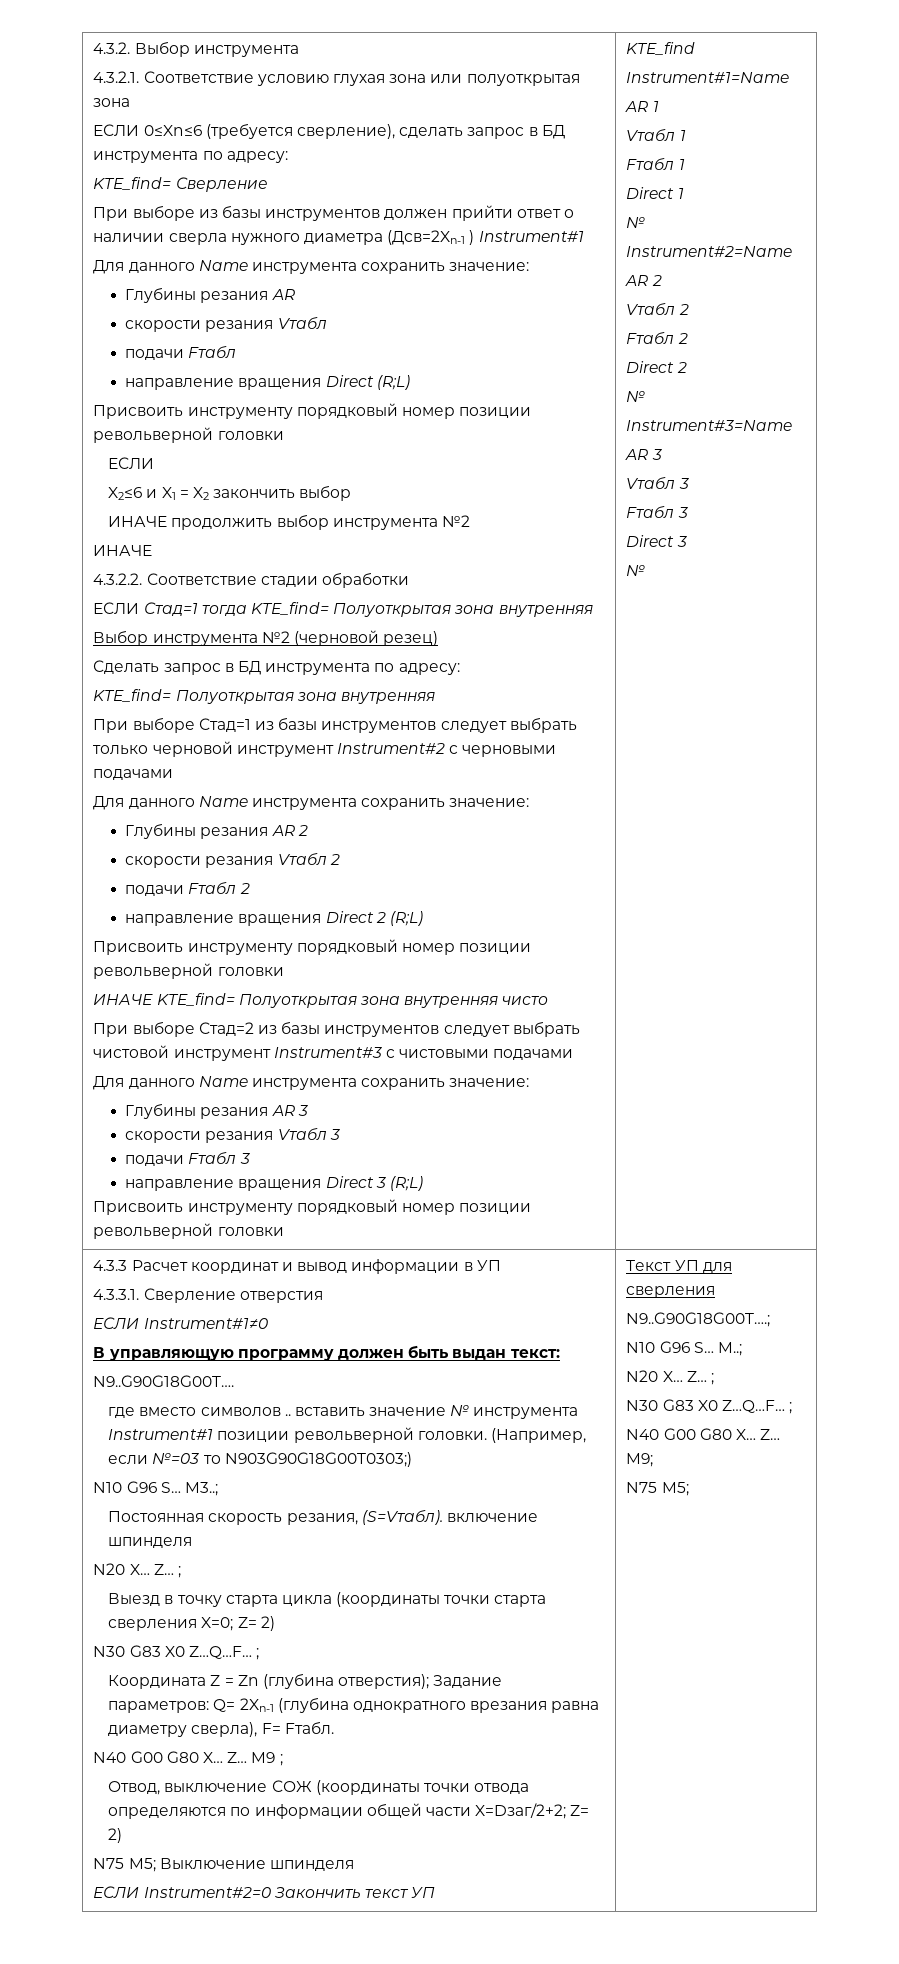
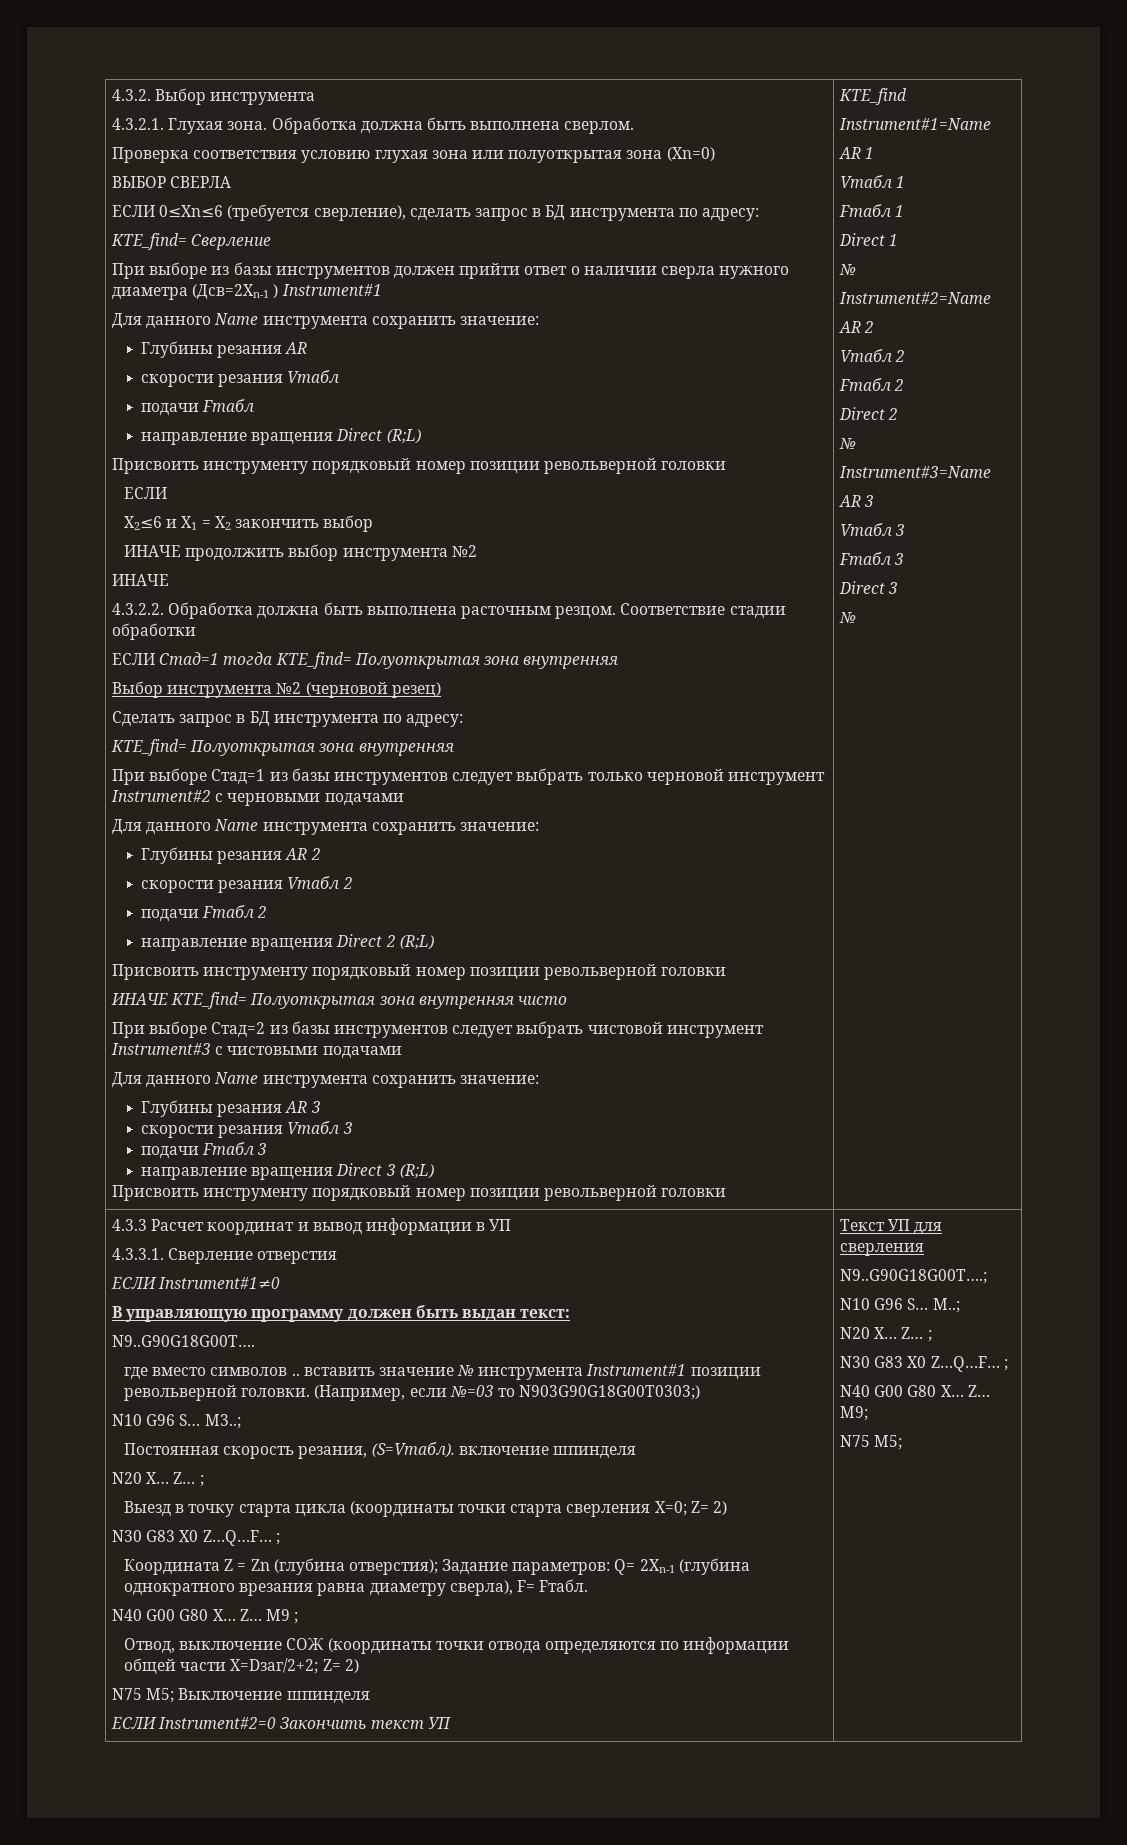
[143,71,254,83] Соответствие -> [168,117,635,134] [112,147,298,163] Глухая зона. Обработка должна быть выполнена сверлом. // Проверка соответствия
(131, 102) none -> [666,147,715,161] [112,176,232,188] (Xn=0) // ВЫБОР СВЕРЛА
(143, 579) none -> [168,602,617,619] Обработка должна быть выполнена расточным резцом.

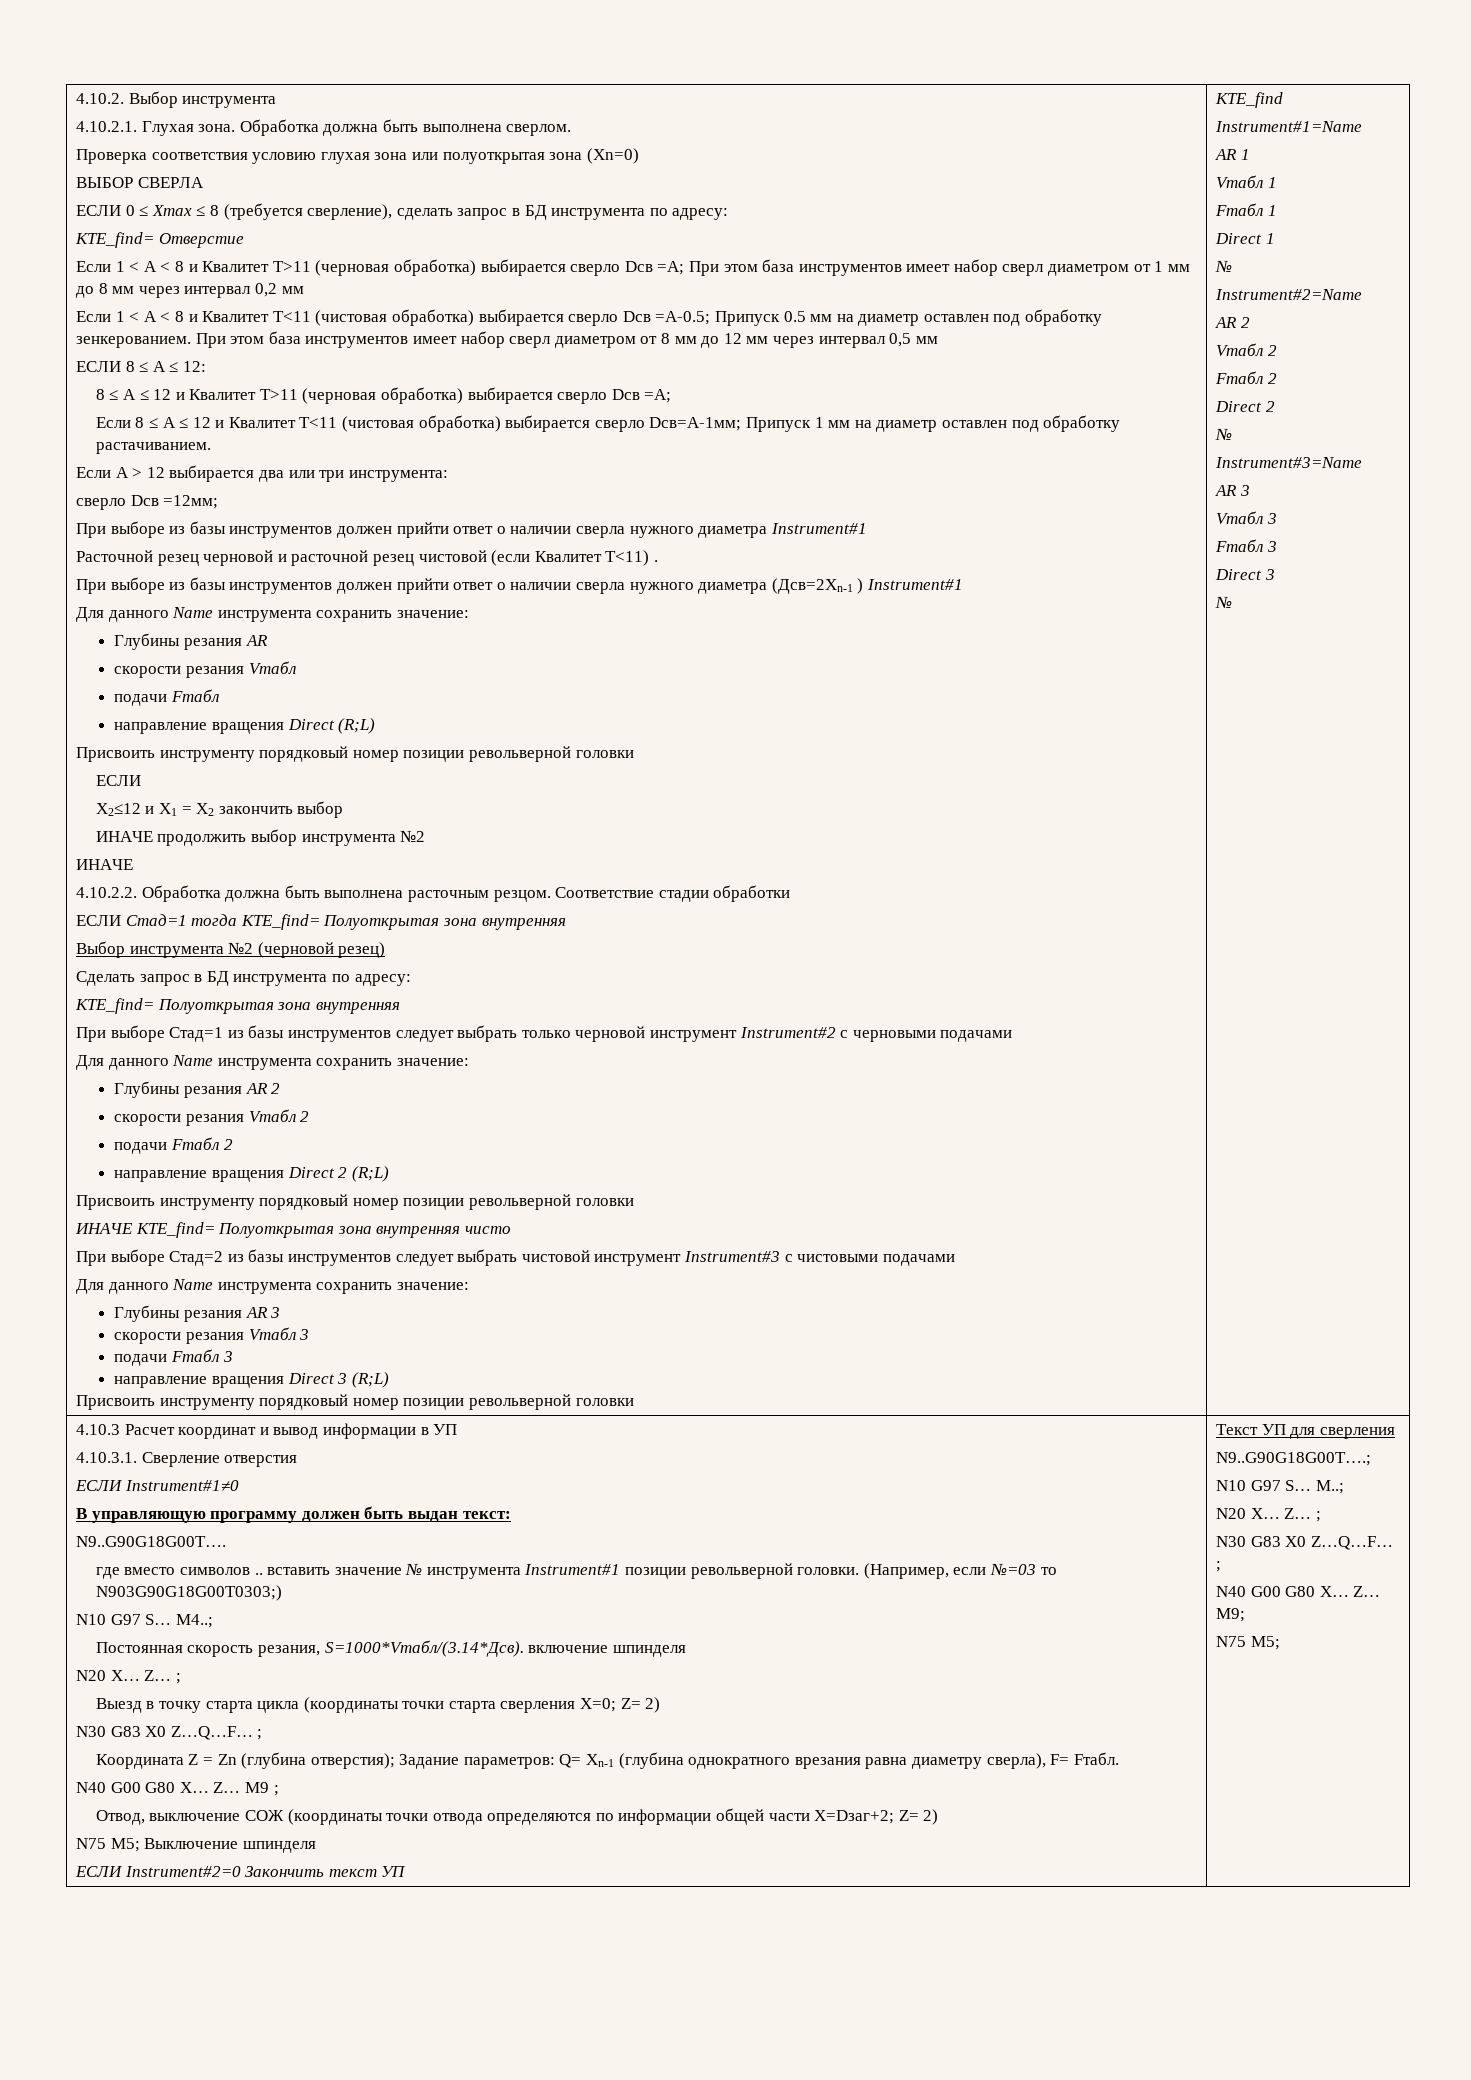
[112,89,152,101] 4.3.2. -> [76,93,125,104] 4.10.2.
[112,118,165,130] 4.3.2.1. -> [76,121,138,132] 4.10.2.1.
[159,205,224,217] 0≤Xn≤6 -> [125,205,220,216] 0 ≤ Xmax ≤ 8
[191,234,272,250] Сверление -> [158,233,244,248] [76,259,1190,276] [76,283,304,298] [76,309,1103,326] [76,331,938,348] [76,361,207,372] [95,387,672,404] [95,415,1121,432] [95,442,211,454] [76,465,448,482] [76,495,219,510] [76,521,867,538] [76,550,658,566] Отверстие // Если 1 < A < 8 и Квалитет Т>11 (черновая обработка) выбирается сверло Dсв =А; При этом база инструментов имеет набор сверл диаметром от 1 мм до 8 мм через интервал 0,2 мм // Если 1 < A < 8 и Квалитет Т<11 (чистовая обработка) выбирается сверло Dсв =А-0.5; Припуск 0.5 мм на диаметр оставлен под обработку зенкерованием. При этом база инструментов имеет набор сверл диаметром от 8 мм до 12 мм через интервал 0,5 мм // ЕСЛИ 8 ≤ A ≤ 12: // 8 ≤ A ≤ 12 и Квалитет Т>11 (черновая обработка) выбирается сверло Dсв =А; // Если 8 ≤ A ≤ 12 и Квалитет Т<11 (чистовая обработка) выбирается сверло Dсв=А-1мм; Припуск 1 мм на диаметр оставлен под обработку растачиванием. // Если A > 12 выбирается два или три инструмента: // сверло Dсв =12мм; // При выборе из базы инструментов должен прийти ответ о наличии сверла нужного диаметра Instrument#1 // Расточной резец черновой и расточной резец чистовой (если Квалитет Т<11) .
[123,516,162,530] X2≤6 -> [95,803,141,816] X2≤12
[112,603,165,615] 4.3.2.2. -> [76,887,138,898] 4.10.2.2.
[112,1219,148,1231] 4.3.3 -> [76,1424,121,1435] 4.10.3
[112,1248,165,1260] 4.3.3.1. -> [76,1452,138,1463] 4.10.3.1.
[146,1414,241,1429] G96 S… M3..; -> [110,1614,213,1628] G97 S… M4..;
[371,1442,455,1458] (S=Vтабл). -> [324,1640,524,1657] S=1000*Vтабл/(3.14*Дсв).
[639,1559,675,1573] 2Xn-1 -> [586,1754,615,1767] Xn-1
[230,1658,319,1674] X=Dзаг/2+2; -> [814,1810,895,1824] X=Dзаг+2;
[874,1298,904,1310] G96 -> [1250,1480,1281,1491] G97

